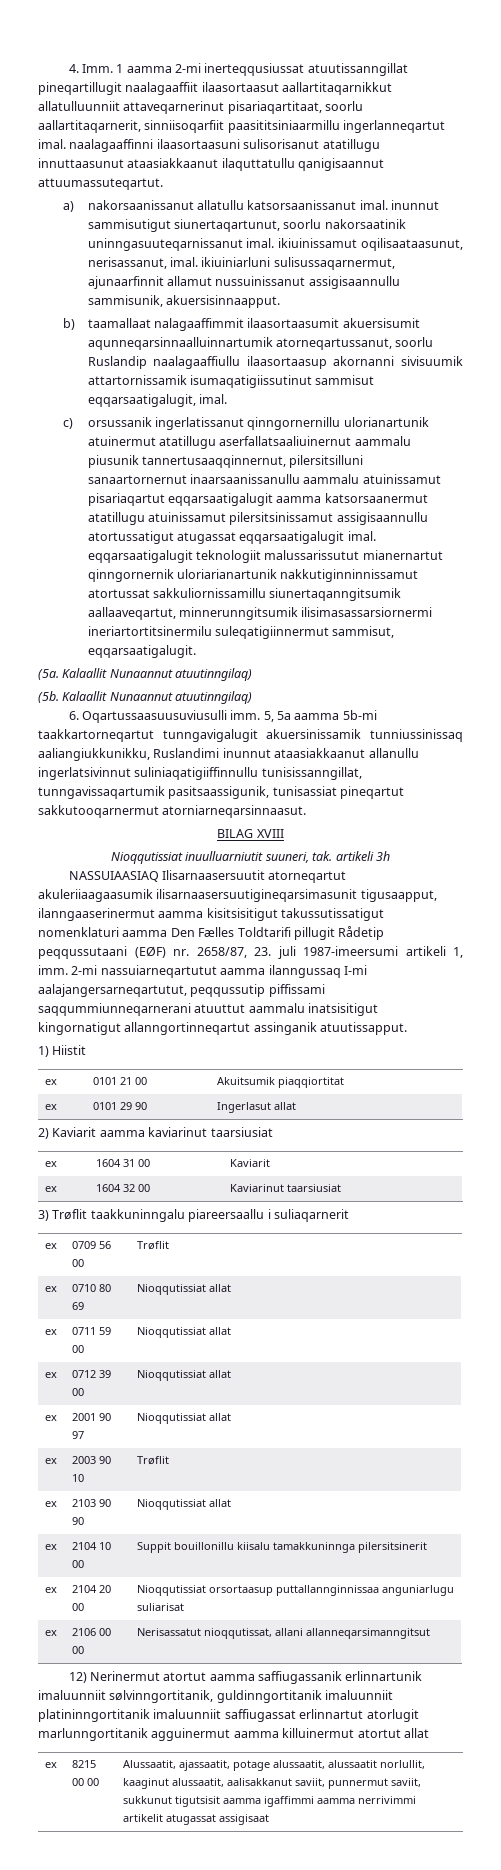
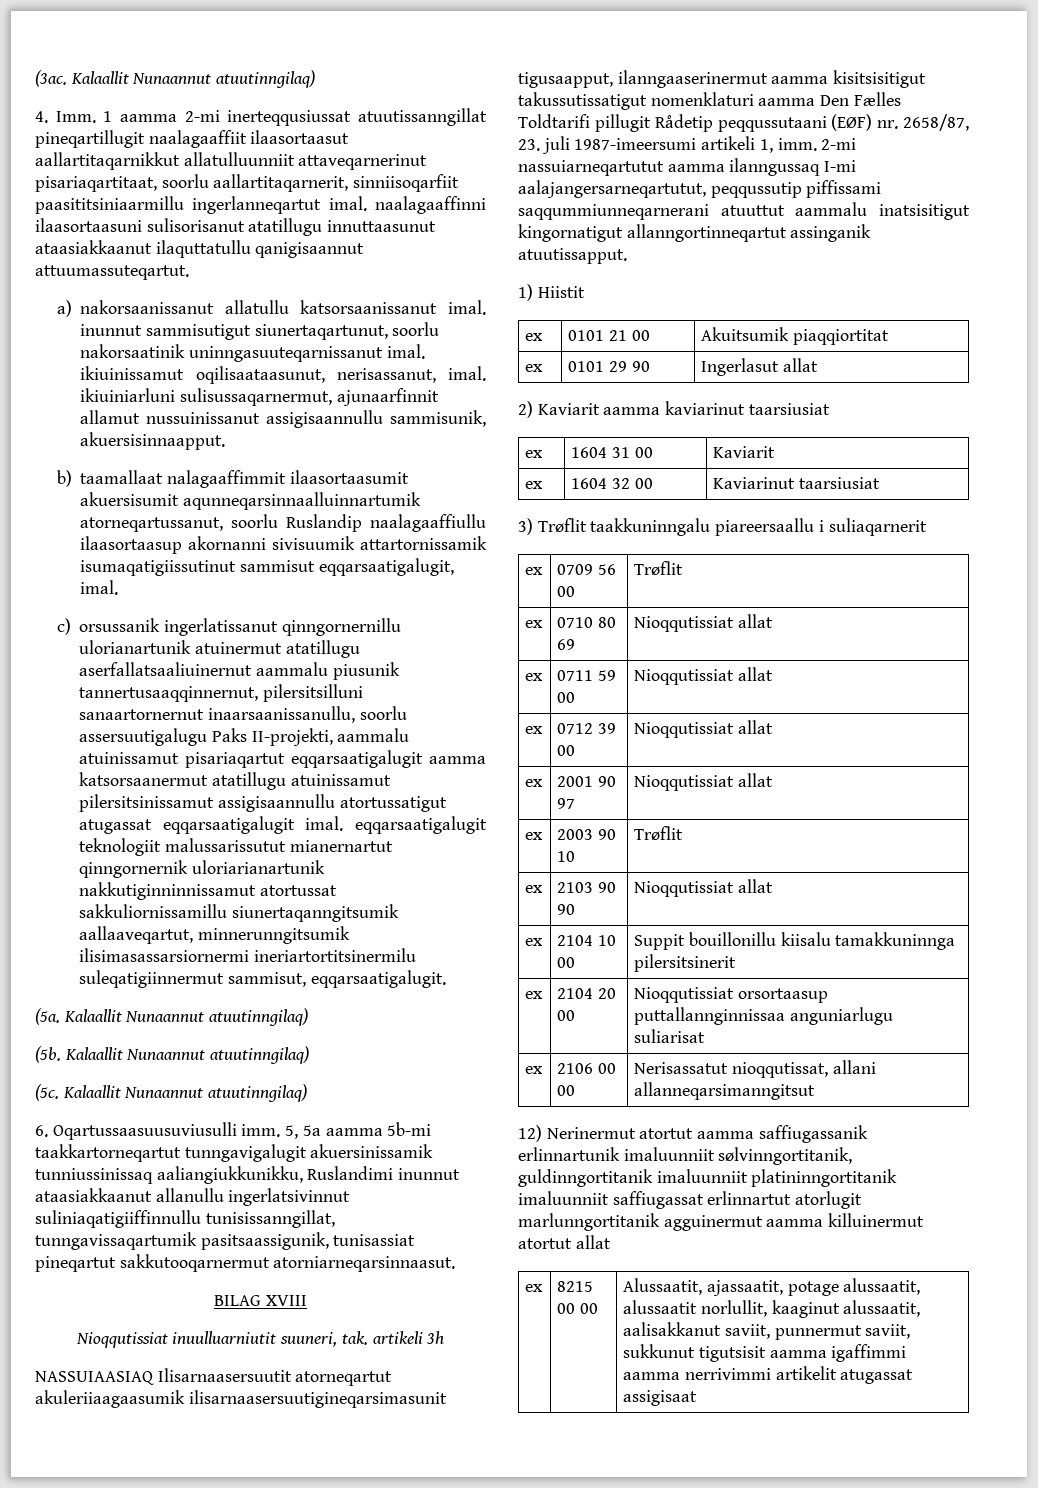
(68, 68) none -> [35,70,316,88] (3ac. Kalaallit Nunaannut atuutinngilaq) //
[190,474,301,484] inaarsaanissanullu -> [208,706,407,723] [79,728,333,746] inaarsaanissanullu, soorlu assersuutigalugu Paks II-projekti,
(253, 697) none -> [35,1084,308,1102] // (5c. Kalaallit Nunaannut atuutinngilaq)

